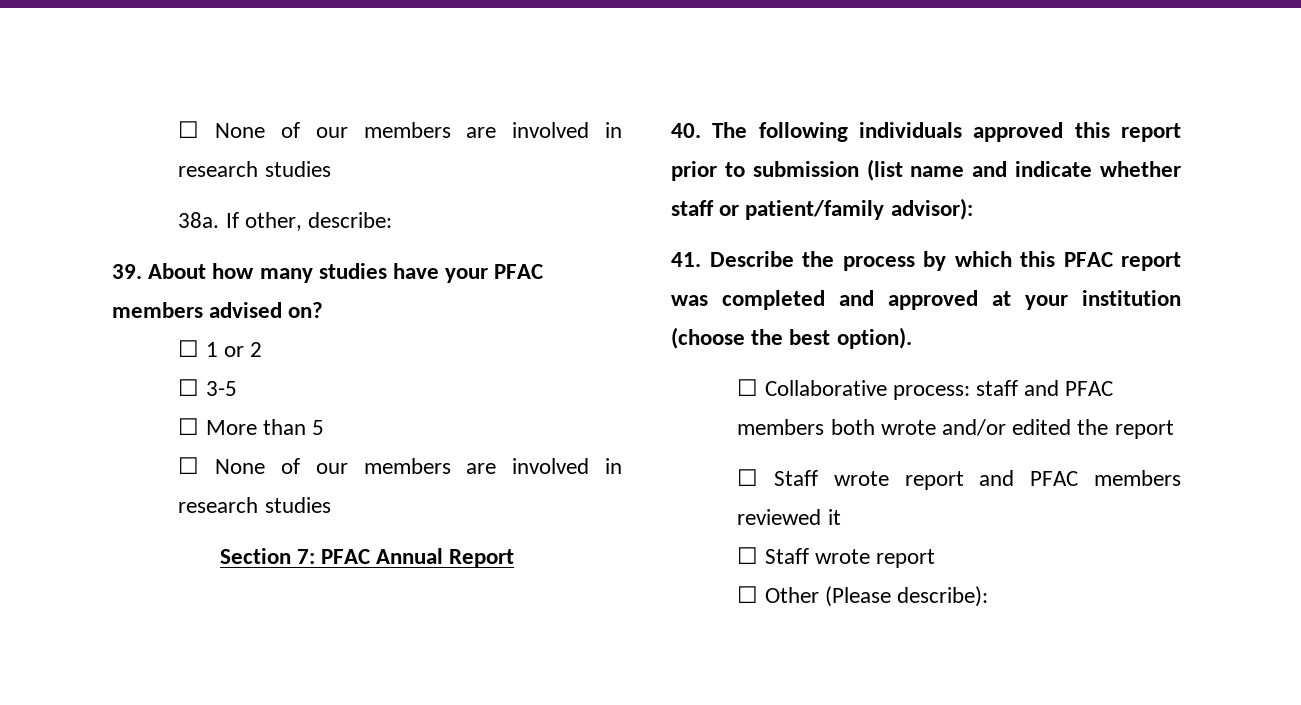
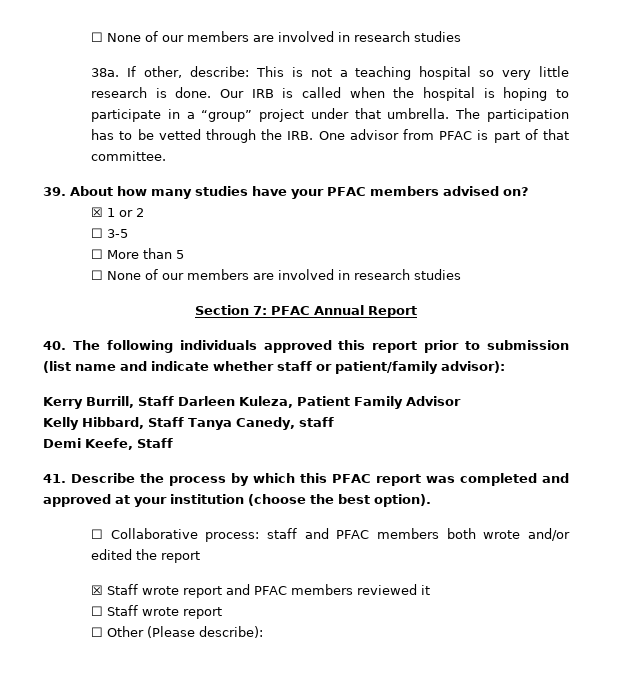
(393, 220) none -> [255,66,570,80] [91,87,569,101] [91,108,569,122] [91,129,569,143] [91,151,167,161] This is not a teaching hospital so very little research is done. Our IRB is called when the hospital is hoping to participate in a “group” project under that umbrella. The participation has to be vetted through the IRB. One advisor from PFAC is part of that committee.
[178,340,200,357] ☐ -> [91,207,104,217] ☒
(973, 209) none -> [43,396,461,409] [43,417,334,430] [43,438,173,450] // Kerry Burrill, Staff Darleen Kuleza, Patient Family Advisor // Kelly Hibbard, Staff Tanya Canedy, staff // Demi Keefe, Staff
[737,469,759,486] ☐ -> [91,585,104,595] ☒

